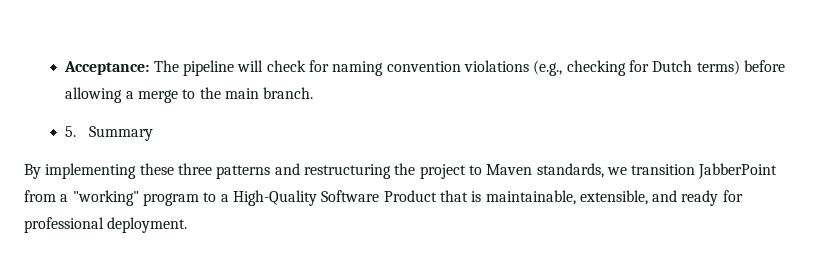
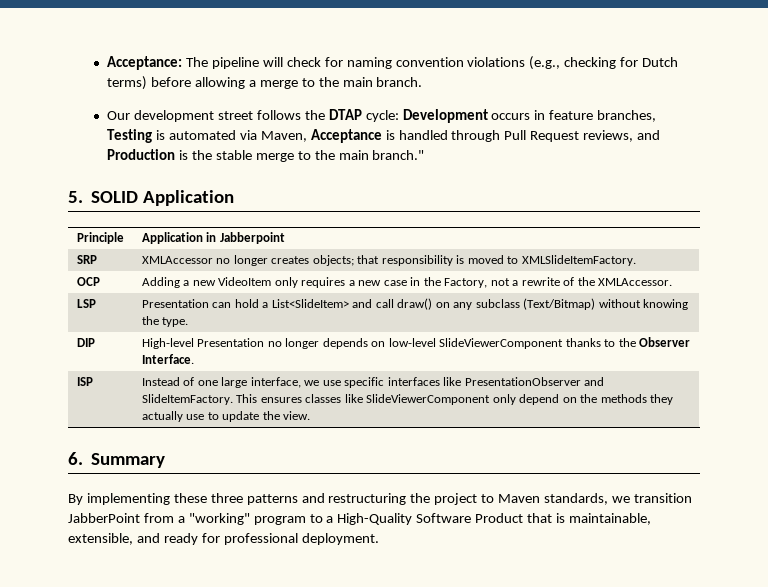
[65,126,77,137] 5. -> [107,109,657,123] [107,129,661,143] [107,149,425,162] [68,190,235,206] [76,232,124,244] [141,232,285,244] [76,255,97,264] [141,255,636,266] [76,277,100,286] [141,277,673,288] [76,299,96,308] [141,298,689,310] [141,316,189,327] [76,338,95,347] [141,337,691,349] [141,354,194,364] [76,377,93,386] [141,377,605,388] [141,394,674,405] [141,411,311,422] [68,452,83,465] Our development street follows the DTAP cycle: Development occurs in feature branches, Testing is automated via Maven, Acceptance is handled through Pull Request reviews, and Production is the stable merge to the main branch." // 5. SOLID Application // Principle | Application in Jabberpoint // SRP | XMLAccessor no longer creates objects; that responsibility is moved to XMLSlideItemFactory. // OCP | Adding a new VideoItem only requires a new case in the Factory, not a rewrite of the XMLAccessor. // LSP | Presentation can hold a List<SlideItem> and call draw() on any subclass (Text/Bitmap) without knowing the type. // DIP | High-level Presentation no longer depends on low-level SlideViewerComponent thanks to the Observer Interface. // ISP | Instead of one large interface, we use specific interfaces like PresentationObserver and SlideItemFactory. This ensures classes like SlideViewerComponent only depend on the methods they actually use to update the view. // 6.

